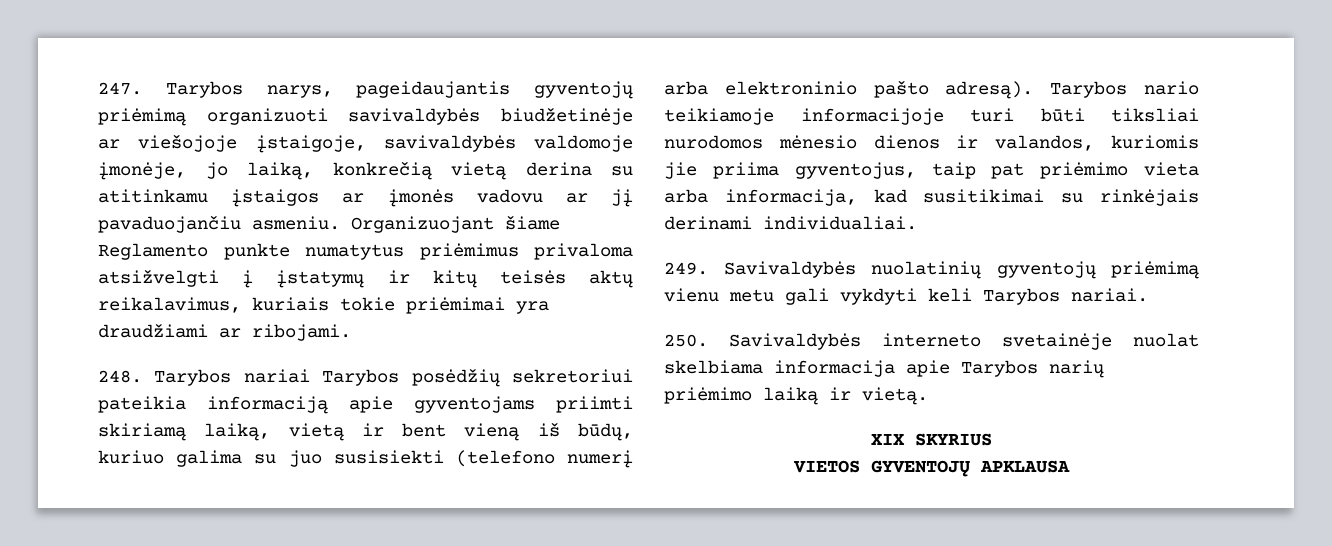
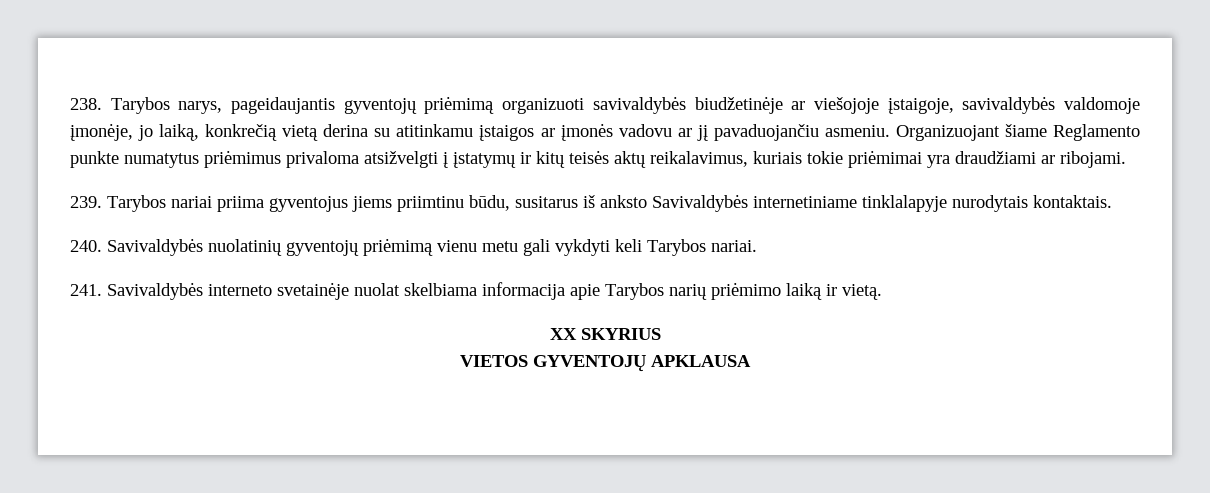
[98,82,142,95] 247. -> [70,98,102,110] 238.
[98,370,142,383] 248. -> [70,196,102,208] 239.
[322,369,633,387] [98,396,633,414] [98,422,633,441] [98,450,633,468] [664,80,1199,99] [664,108,1199,125] [664,135,1199,151] [664,162,1199,179] [664,189,1199,206] [664,216,917,230] [664,262,708,275] Tarybos posėdžių sekretoriui pateikia informaciją apie gyventojams priimti skiriamą laiką, vietą ir bent vieną iš būdų, kuriuo galima su juo susisiekti (telefono numerį arba elektroninio pašto adresą). Tarybos nario teikiamoje informacijoje turi būti tiksliai nurodomos mėnesio dienos ir valandos, kuriomis jie priima gyventojus, taip pat priėmimo vieta arba informacija, kad susitikimai su rinkėjais derinami individualiai. // 249. -> [217,194,1112,212] [70,240,102,252] priima gyventojus jiems priimtinu būdu, susitarus iš anksto Savivaldybės internetiniame tinklalapyje nurodytais kontaktais. // 240.
[664,334,708,347] 250. -> [70,284,102,296] 241.
[871,434,905,445] XIX -> [549,328,577,340] XX

